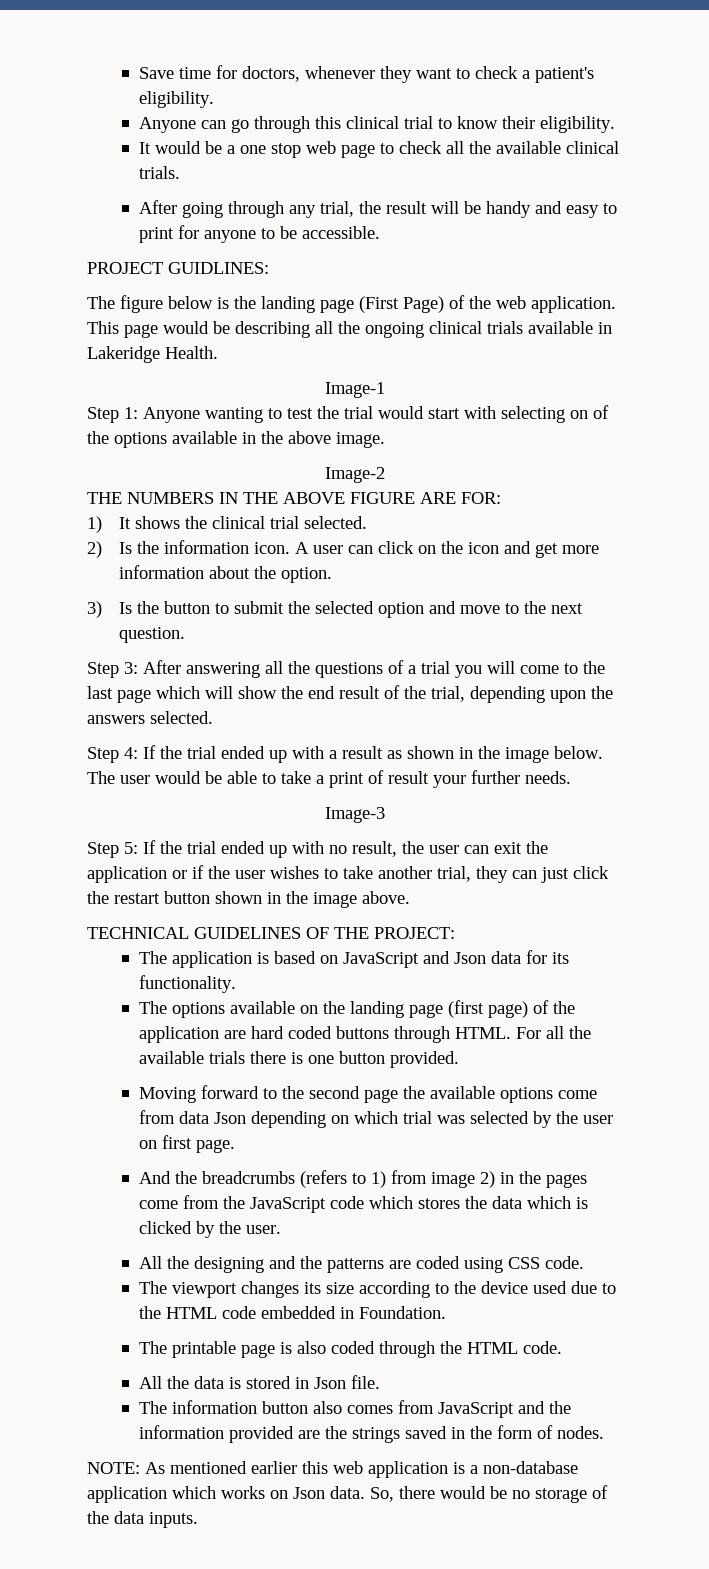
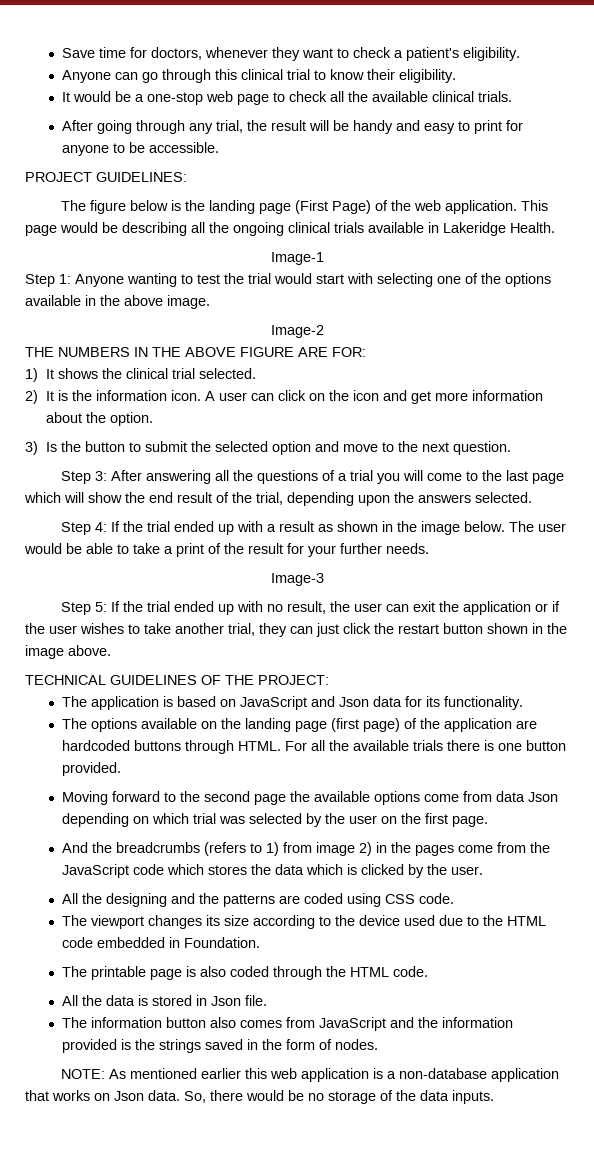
[240,143,302,158] one stop -> [146,92,203,105] one-stop
[168,262,269,274] GUIDLINES: -> [96,172,187,182] GUIDELINES:
[570,410,588,419] on -> [437,276,461,284] one
[118,542,132,554] Is -> [45,390,68,401] It is
[388,771,429,784] result -> [224,543,304,554] the result for
[251,1026,333,1039] hard coded -> [61,740,130,751] hardcoded
(158, 1144) none -> [400,813,421,824] the
[298,1430,321,1439] are -> [120,1039,131,1050] is
[172,1486,216,1499] which -> [25,1090,49,1101] that

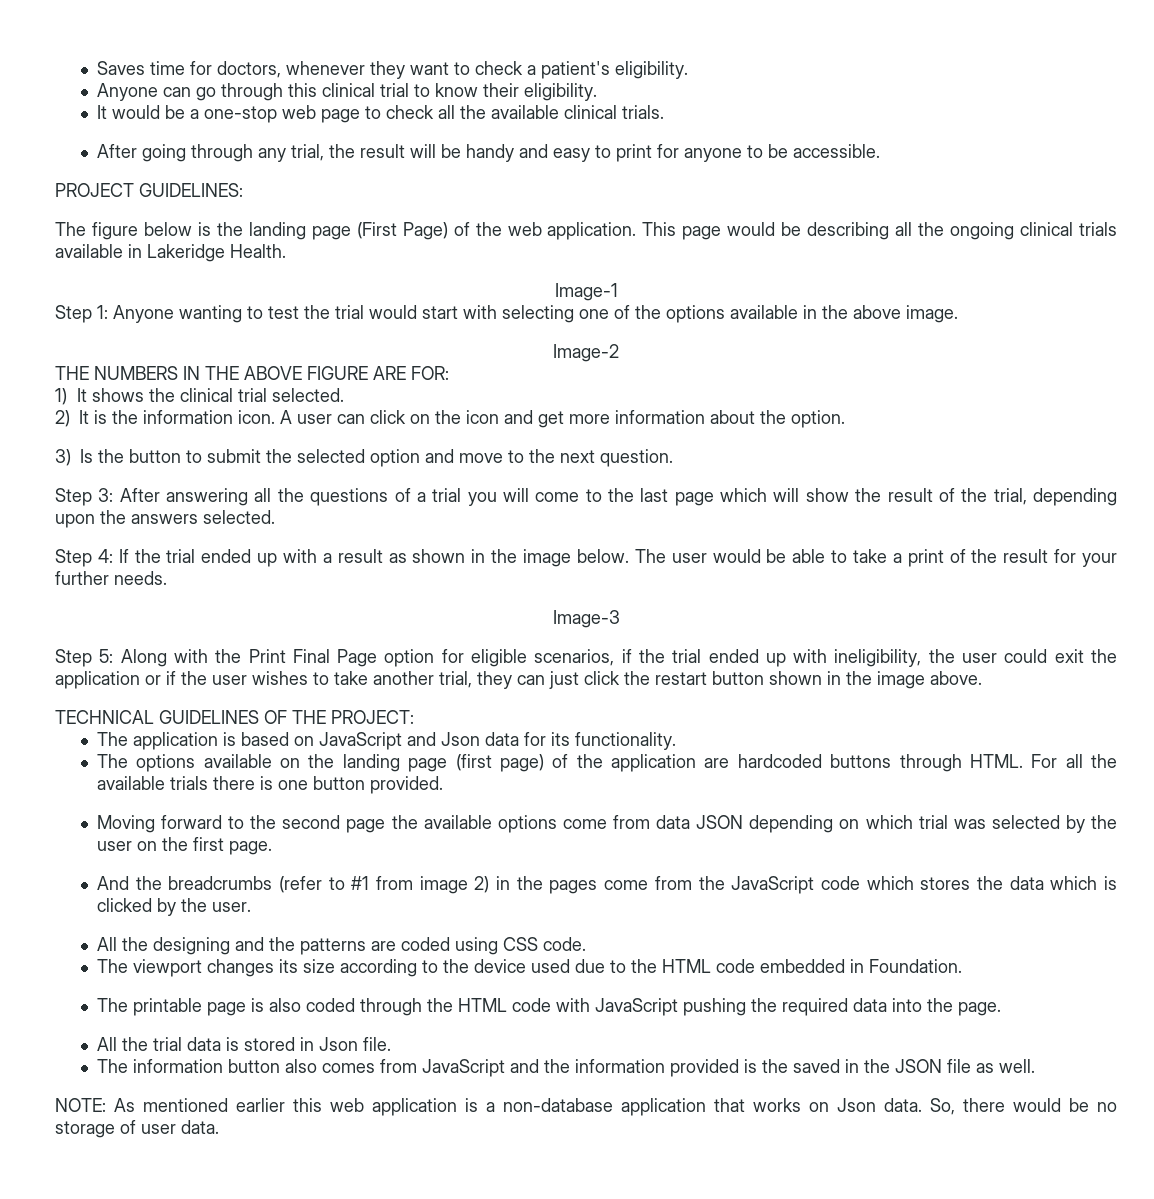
[61,48,95,58] Save -> [96,61,145,75] Saves
[149,492,173,503] end -> (882, 495) none
[111,601,410,615] If the trial ended up with no result, the user can -> [120,649,1048,667] Along with the Print Final Page option for eligible scenarios, if the trial ended up with ineligibility, the user could
[527,792,558,802] Json -> [696,815,744,829] JSON
[203,842,279,856] (refers to 1) -> [279,876,370,893] (refer to #1
[392,966,428,977] [61,995,102,1006] code. // All the -> [511,998,1001,1016] [96,1037,182,1051] code with JavaScript pushing the required data into the page. // All the trial
[158,1039,201,1053] strings -> (788, 1066) none
[285,1039,378,1050] form of nodes. -> [894,1059,1035,1073] JSON file as well.
[396,1090,494,1104] the data inputs. -> [141,1120,219,1134] user data.

